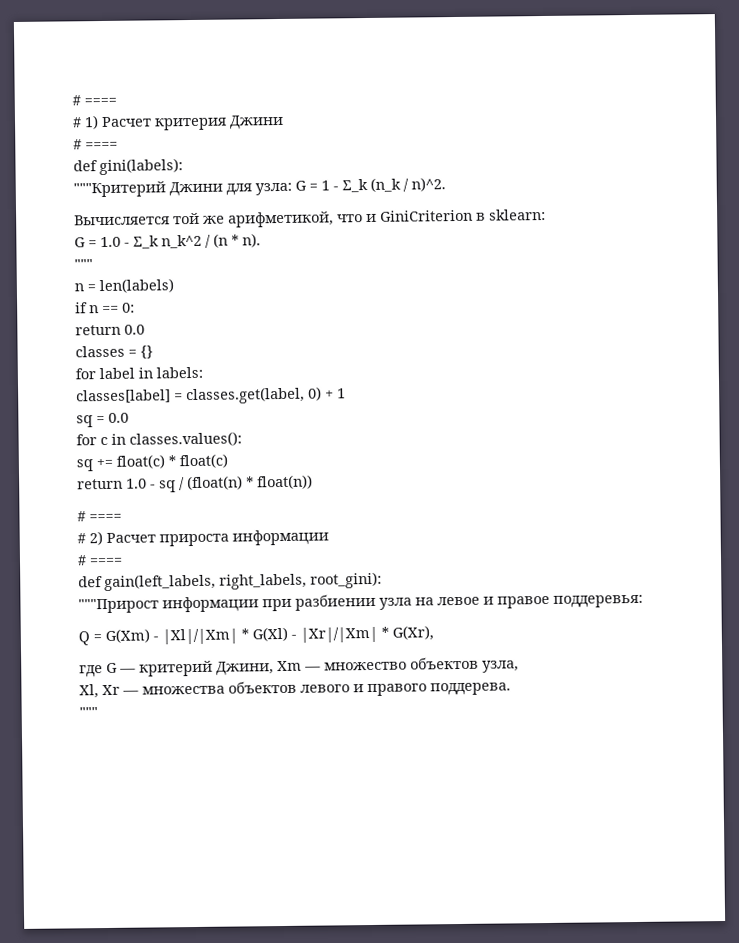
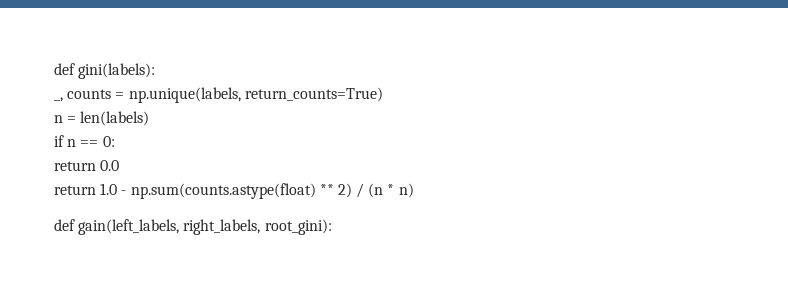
[72,95,117,106] [72,114,284,131] [73,139,118,150] [73,158,183,176] [73,177,446,198] [74,208,546,228] [74,233,261,249] [74,259,93,270] # ==== // # 1) Расчет критерия Джини // # ==== // def gini(labels): // """Критерий Джини для узла: G = 1 - Σ_k (n_k / n)^2. // Вычисляется той же арифметикой, что и GiniCriterion в sklearn: // G = 1.0 - Σ_k n_k^2 / (n * n). // """ -> [54,63,156,79] [54,87,383,103] def gini(labels): // _, counts = np.unique(labels, return_counts=True)
[75,345,153,359] [75,366,203,380] [76,386,346,405] [76,412,129,428] [76,431,242,447] [76,453,228,472] [77,474,313,493] [77,511,122,522] [77,529,329,547] [77,555,123,566] [78,571,382,592] [78,593,643,614] [78,625,434,646] [79,656,519,678] [79,680,511,699] [79,707,98,718] classes = {} // for label in labels: // classes[label] = classes.get(label, 0) + 1 // sq = 0.0 // for c in classes.values(): // sq += float(c) * float(c) // return 1.0 - sq / (float(n) * float(n)) // # ==== // # 2) Расчет прироста информации // # ==== // def gain(left_labels, right_labels, root_gini): // """Прирост информации при разбиении узла на левое и правое поддеревья: // Q = G(Xm) - |Xl|/|Xm| * G(Xl) - |Xr|/|Xm| * G(Xr), // где G — критерий Джини, Xm — множество объектов узла, // Xl, Xr — множества объектов левого и правого поддерева. // """ -> [54,183,414,199] [54,219,332,235] return 1.0 - np.sum(counts.astype(float) ** 2) / (n * n) // def gain(left_labels, right_labels, root_gini):

